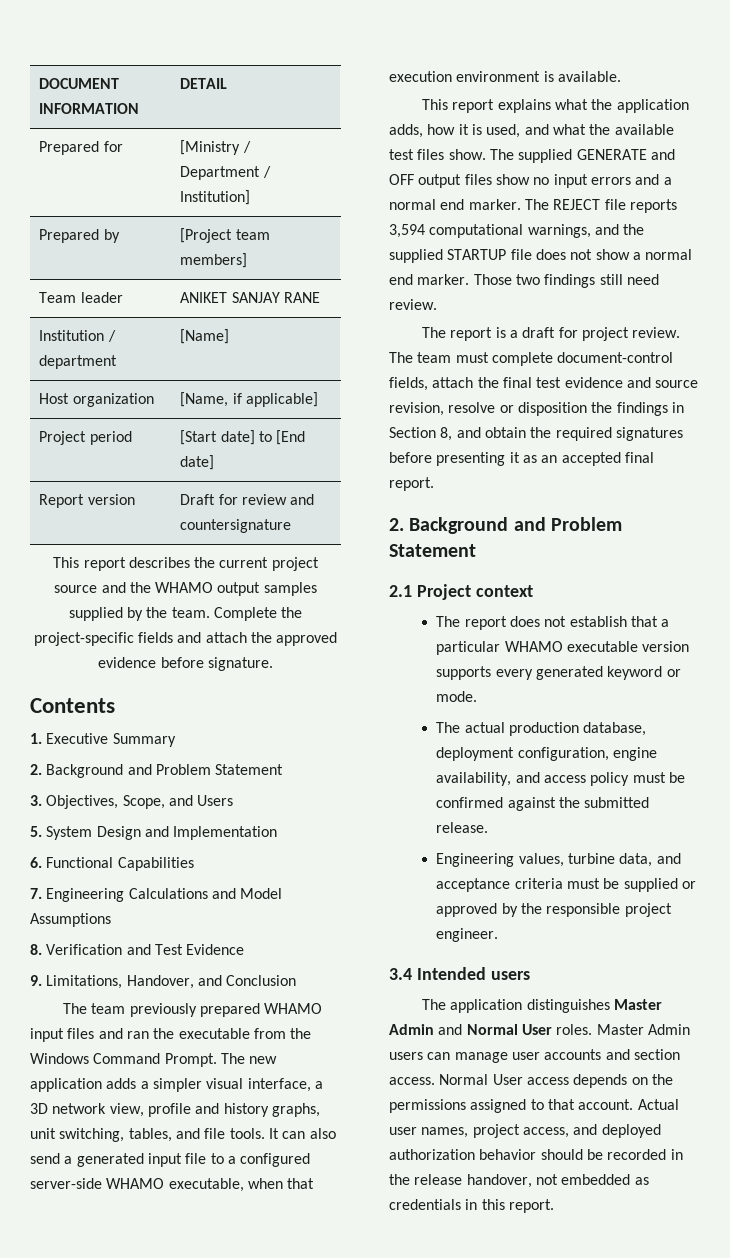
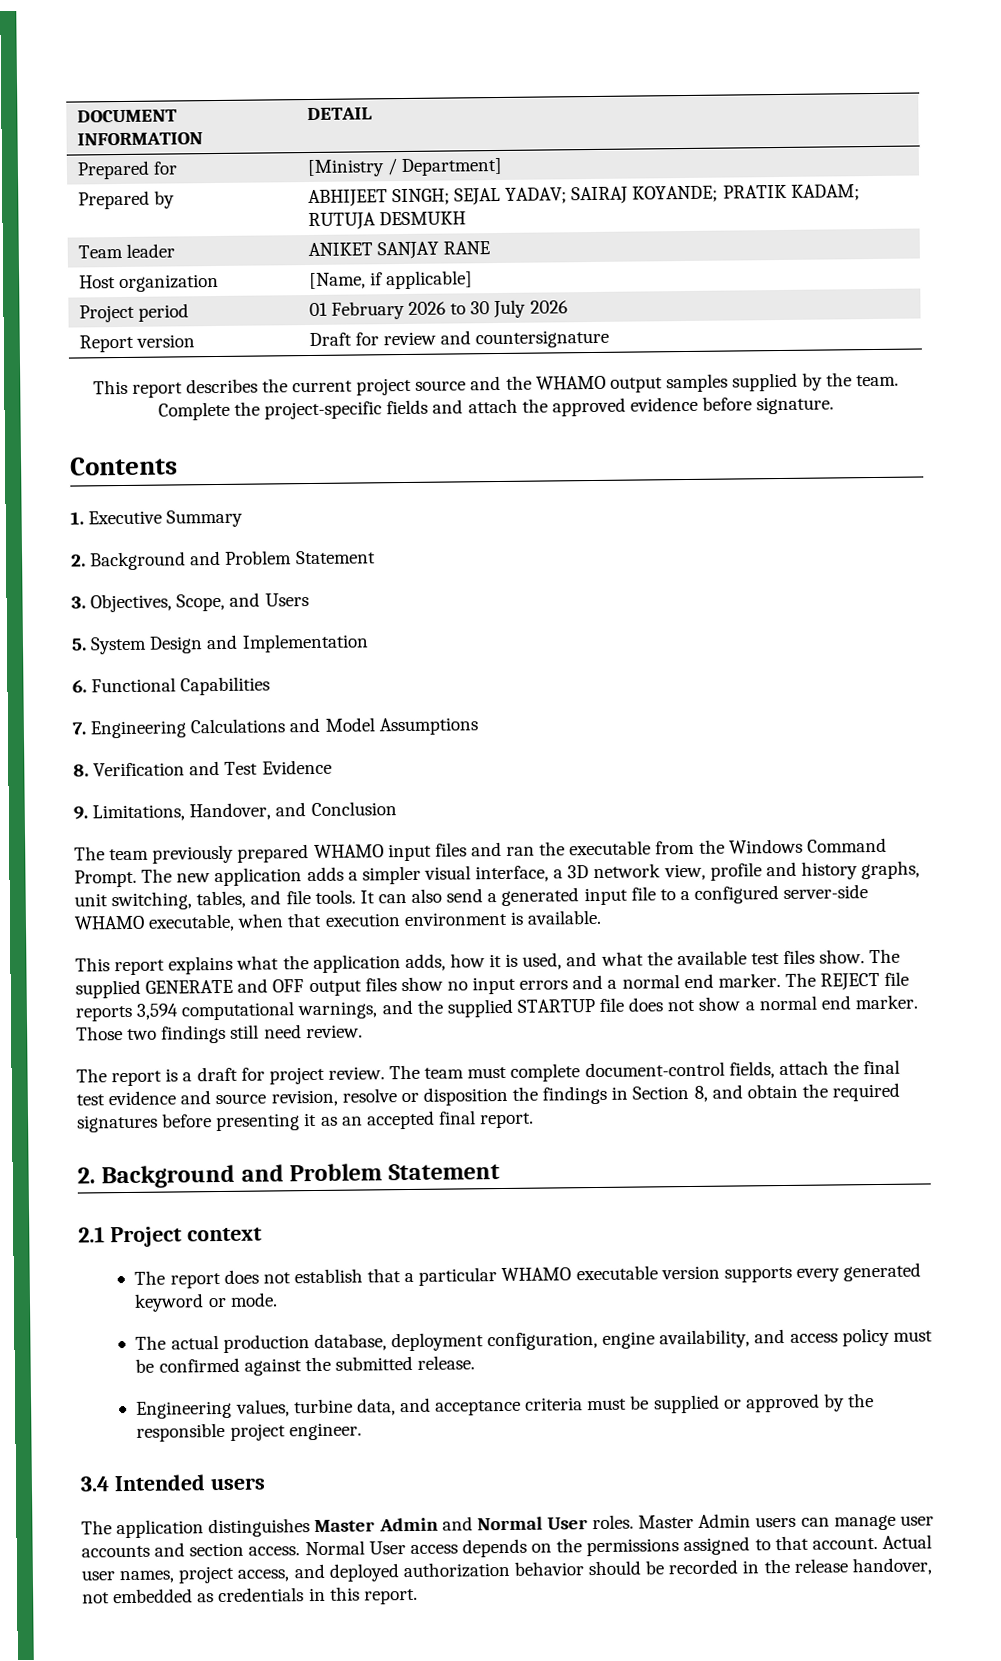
[180,166,271,180] [180,190,251,205] Department / Institution] -> [401,157,504,177] Department]
[180,228,270,243] [180,253,248,268] [Project team members] -> [307,184,860,208] [307,211,466,231] ABHIJEET SINGH; SEJAL YADAV; SAIRAJ KOYANDE; PRATIK KADAM; RUTUJA DESMUKH
[39,330,116,342] [39,355,118,369] [180,329,230,344] // Institution / department | [Name] -> (491, 248) none
[180,430,306,445] [180,455,215,470] [Start date] to [End date] -> [308,299,568,320] 01 February 2026 to 30 July 2026

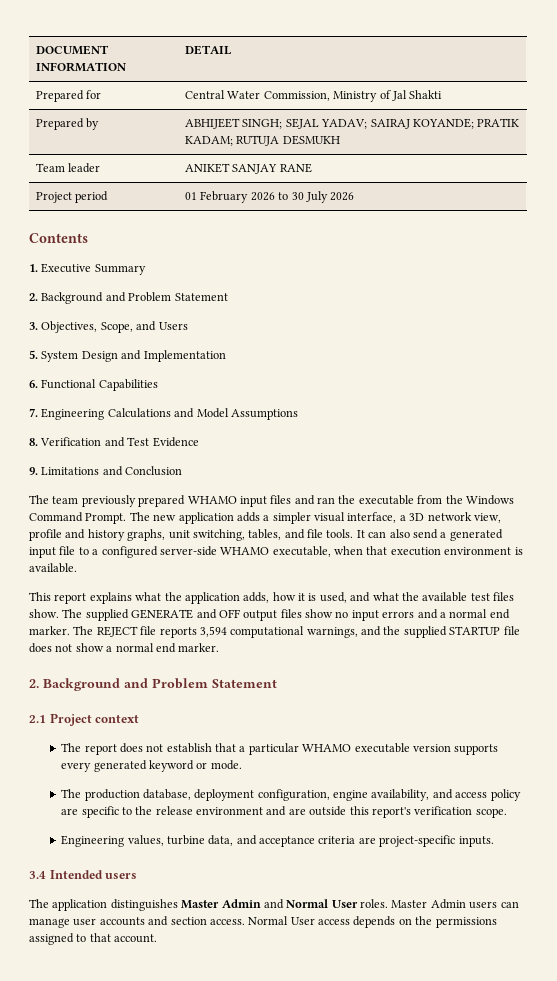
[306,157,504,178] [Ministry / Department] -> [184,90,443,102] Central Water Commission, Ministry of Jal Shakti
[78,273,219,293] [308,270,474,290] // Host organization | [Name, if applicable] -> (312, 168) none
[78,334,195,353] [308,329,610,349] [92,372,900,398] [157,396,835,421] // Report version | Draft for review and countersignature // This report describes the current project source and the WHAMO output samples supplied by the team. Complete the project-specific fields and attach the approved evidence before signature. -> (355, 196) none
[92,802,272,822] Limitations, Handover, -> [41,467,100,475] Limitations
[76,1024,363,1044] [76,1059,901,1087] [76,1082,901,1107] [77,1110,535,1133] Those two findings still need review. // The report is a draft for project review. The team must complete document-control fields, attach the final test evidence and source revision, resolve or disposition the findings in Section 8, and obtain the required signatures before presenting it as an accepted final report. -> (220, 647) none
[170,1335,219,1350] actual -> (82, 793) none
[892,1330,933,1342] [135,1355,476,1376] must be confirmed against the submitted release. -> [61,806,507,818] are specific to the release environment and are outside this report's verification scope.
[587,1393,875,1414] [136,1422,362,1442] must be supplied or approved by the responsible project engineer. -> [358,835,494,847] are project-specific inputs.
[881,1534,932,1549] [81,1557,932,1584] [82,1586,418,1605] Actual user names, project access, and deployed authorization behavior should be recorded in the release handover, not embedded as credentials in this report. -> (158, 938) none

